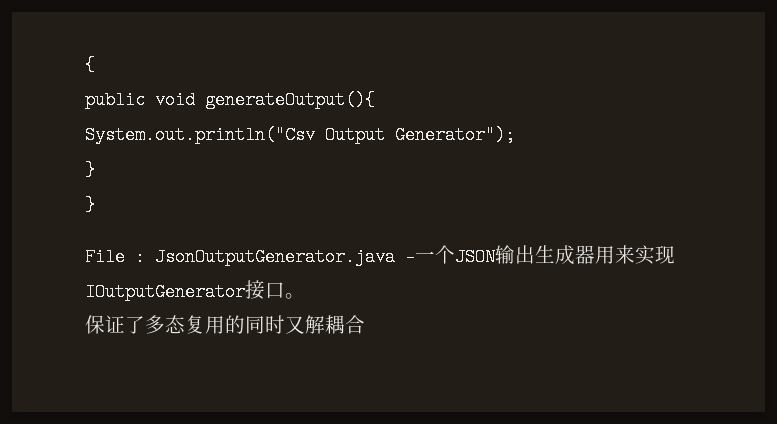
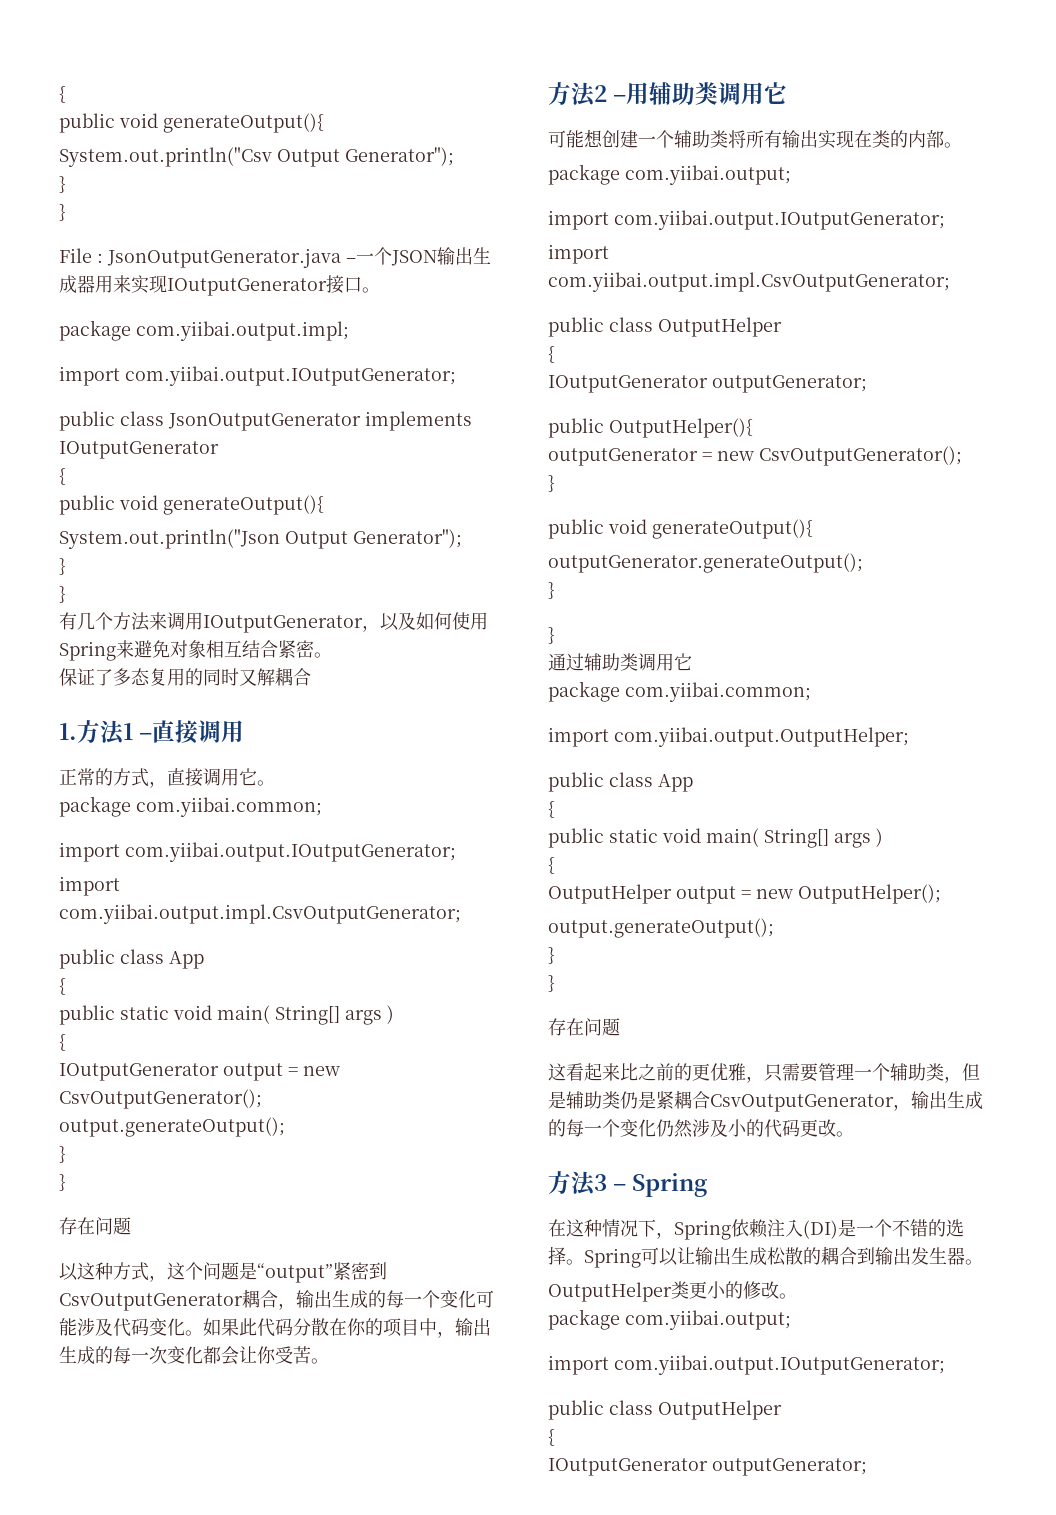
(305, 296) none -> [59,320,349,341] [59,366,456,386] [59,411,472,431] [59,441,219,459] [59,468,66,485] [59,495,324,515] [59,529,462,549] [59,558,66,575] [59,586,66,603] [59,612,488,633] [59,640,332,661] // package com.yiibai.output.impl; // import com.yiibai.output.IOutputGenerator; // public class JsonOutputGenerator implements IOutputGenerator // { // public void generateOutput(){ // System.out.println("Json Output Generator"); // } // } // 有几个方法来调用IOutputGenerator，以及如何使用Spring来避免对象相互结合紧密。
(365, 324) none -> [59,720,245,745] [59,768,275,788] [59,796,322,817] [59,842,456,862] [59,876,120,896] [59,904,461,924] [59,949,204,969] [59,978,66,995] [59,1005,394,1025] [59,1034,66,1051] [59,1063,340,1081] [59,1089,262,1109] [59,1117,285,1137] [59,1146,66,1163] [59,1174,66,1191] [59,1217,131,1235] [59,1262,387,1283] [59,1289,494,1311] [59,1318,491,1338] [59,1346,329,1365] [548,82,788,107] [548,129,962,149] [548,164,791,185] [548,210,945,230] [548,244,609,264] [548,272,950,292] [548,317,782,337] [548,346,555,363] [548,375,867,393] [548,418,753,438] [548,446,962,466] [548,475,555,492] [548,519,813,539] [548,553,863,573] [548,582,555,599] [548,627,555,644] [548,653,692,671] [548,681,811,702] [548,727,909,747] [548,772,693,792] [548,801,555,818] [548,828,883,848] [548,857,555,874] [548,884,941,904] [548,918,774,938] [548,947,555,964] [548,975,555,992] [548,1018,620,1036] [548,1063,980,1083] [548,1090,983,1112] [548,1119,854,1138] [548,1171,708,1197] [548,1219,964,1240] [548,1246,983,1268] [548,1281,797,1302] [548,1309,791,1330] [548,1355,945,1375] [548,1400,782,1420] [548,1429,555,1446] [548,1458,867,1476] // 1.方法1 –直接调用 // 正常的方式，直接调用它。 // package com.yiibai.common; // import com.yiibai.output.IOutputGenerator; // import com.yiibai.output.impl.CsvOutputGenerator; // public class App // { // public static void main( String[] args ) // { // IOutputGenerator output = new CsvOutputGenerator(); // output.generateOutput(); // } // } // 存在问题 // 以这种方式，这个问题是“output”紧密到CsvOutputGenerator耦合，输出生成的每一个变化可能涉及代码变化。如果此代码分散在你的项目中，输出生成的每一次变化都会让你受苦。 // 方法2 –用辅助类调用它 // 可能想创建一个辅助类将所有输出实现在类的内部。 // package com.yiibai.output; // import com.yiibai.output.IOutputGenerator; // import com.yiibai.output.impl.CsvOutputGenerator; // public class OutputHelper // { // IOutputGenerator outputGenerator; // public OutputHelper(){ // outputGenerator = new CsvOutputGenerator(); // } // public void generateOutput(){ // outputGenerator.generateOutput(); // } // } // 通过辅助类调用它 // package com.yiibai.common; // import com.yiibai.output.OutputHelper; // public class App // { // public static void main( String[] args ) // { // OutputHelper output = new OutputHelper(); // output.generateOutput(); // } // } // 存在问题 // 这看起来比之前的更优雅，只需要管理一个辅助类，但是辅助类仍是紧耦合CsvOutputGenerator，输出生成的每一个变化仍然涉及小的代码更改。 // 方法3 – Spring // 在这种情况下，Spring依赖注入(DI)是一个不错的选择。Spring可以让输出生成松散的耦合到输出发生器。 // OutputHelper类更小的修改。 // package com.yiibai.output; // import com.yiibai.output.IOutputGenerator; // public class OutputHelper // { // IOutputGenerator outputGenerator;

